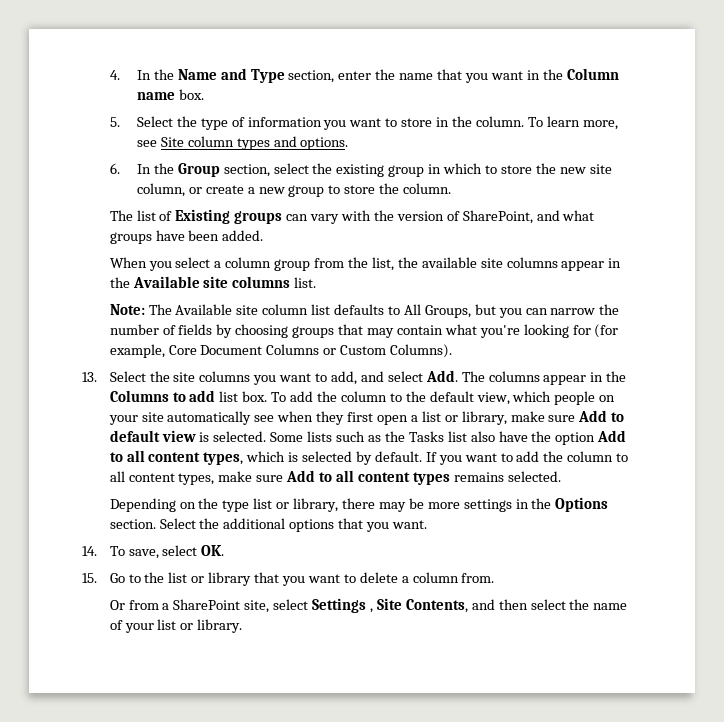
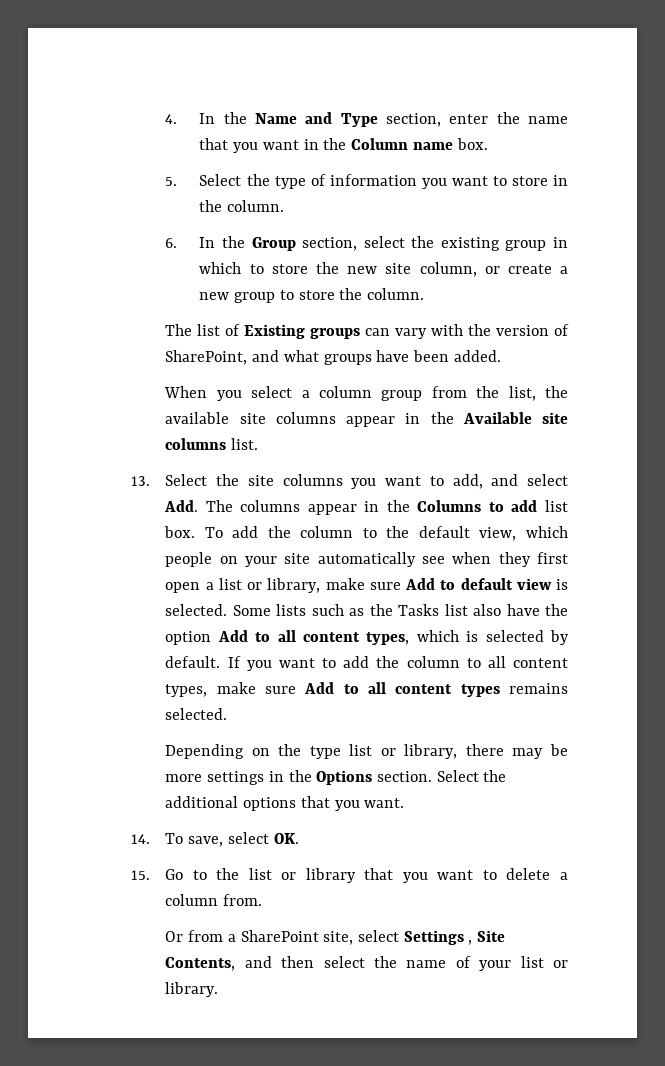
[527,116,618,130] [136,136,349,150] To learn more, see Site column types and options. -> (285, 206) none
[109,304,620,318] [109,324,619,338] [109,344,453,358] // Note: The Available site column list defaults to All Groups, but you can narrow the number of fields by choosing groups that may contain what you're looking for (for example, Core Document Columns or Custom Columns). -> (259, 444) none

